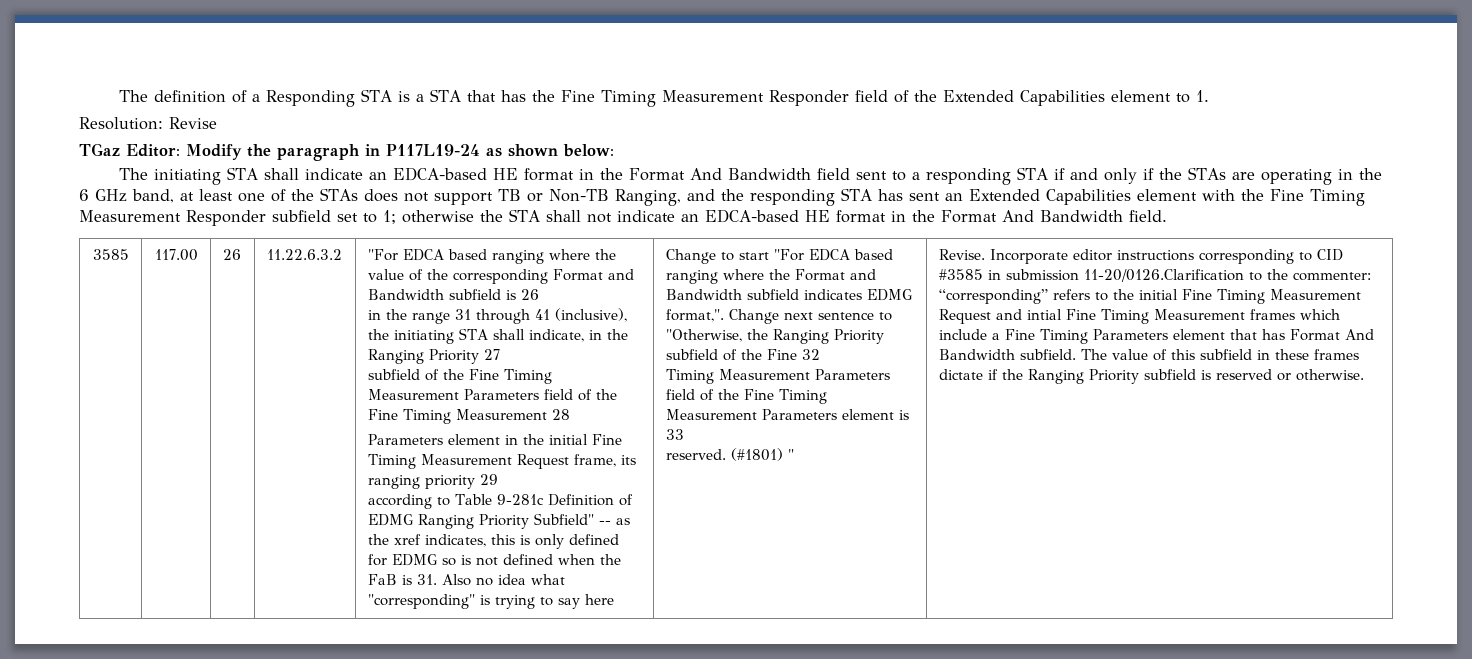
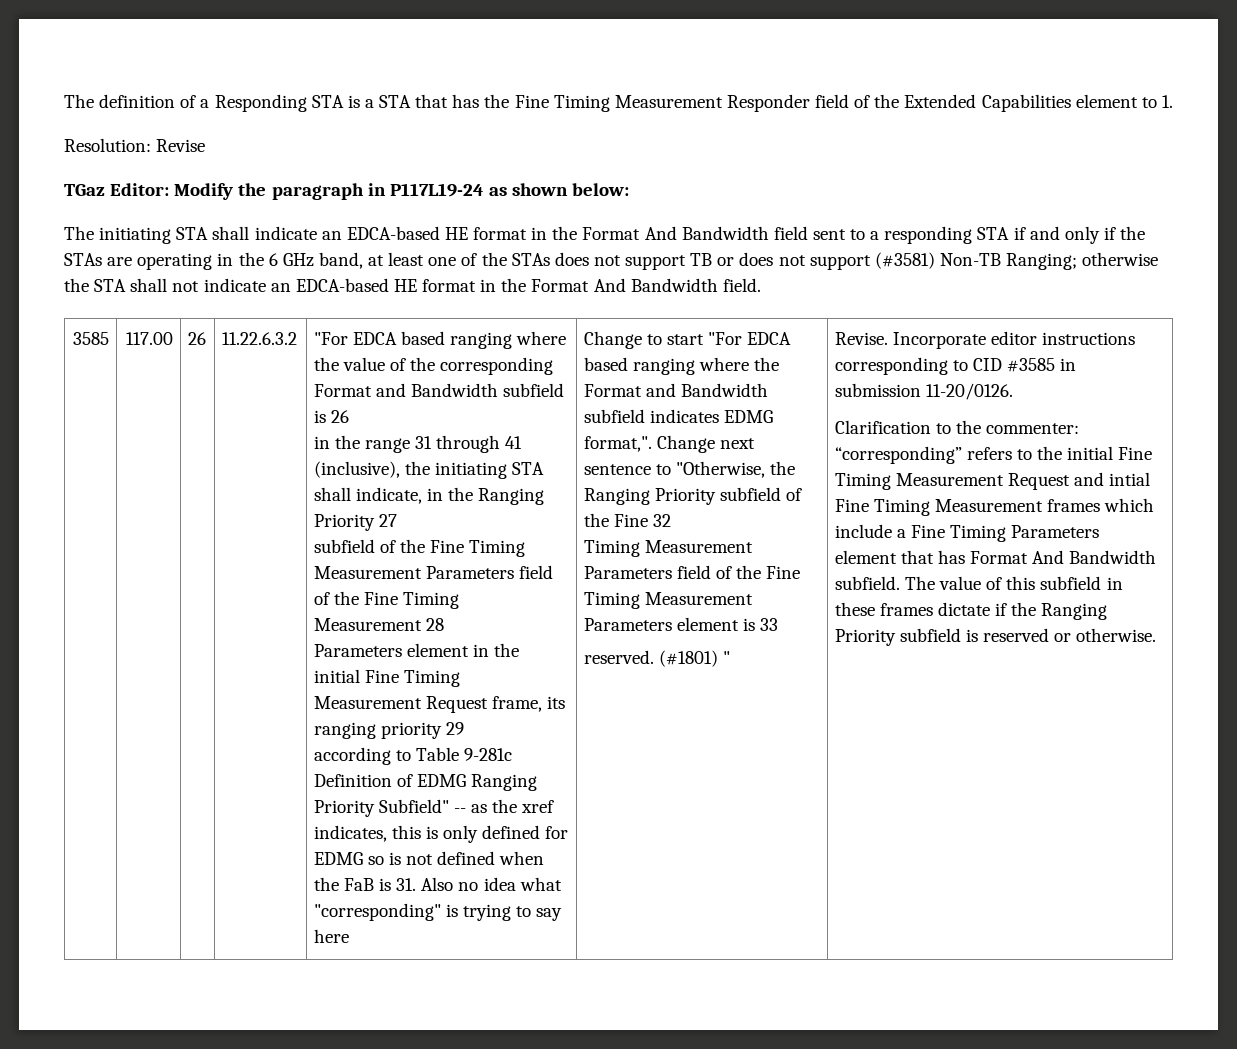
[548,188,1365,206] [79,210,396,226] Non-TB Ranging, and the responding STA has sent an Extended Capabilities element with the Fine Timing Measurement Responder subfield set to 1; -> [739,252,1078,270] does not support (#3581) Non-TB Ranging;
[1083,269,1244,282] 11-20/0126.Clarification -> [925,383,1013,400] [834,420,931,434] 11-20/0126. // Clarification

